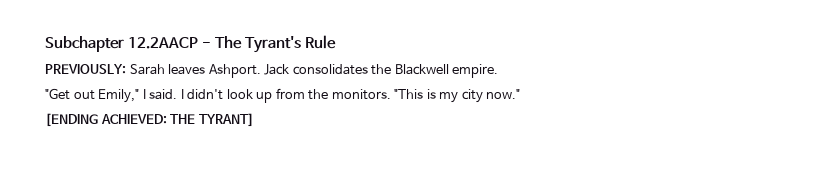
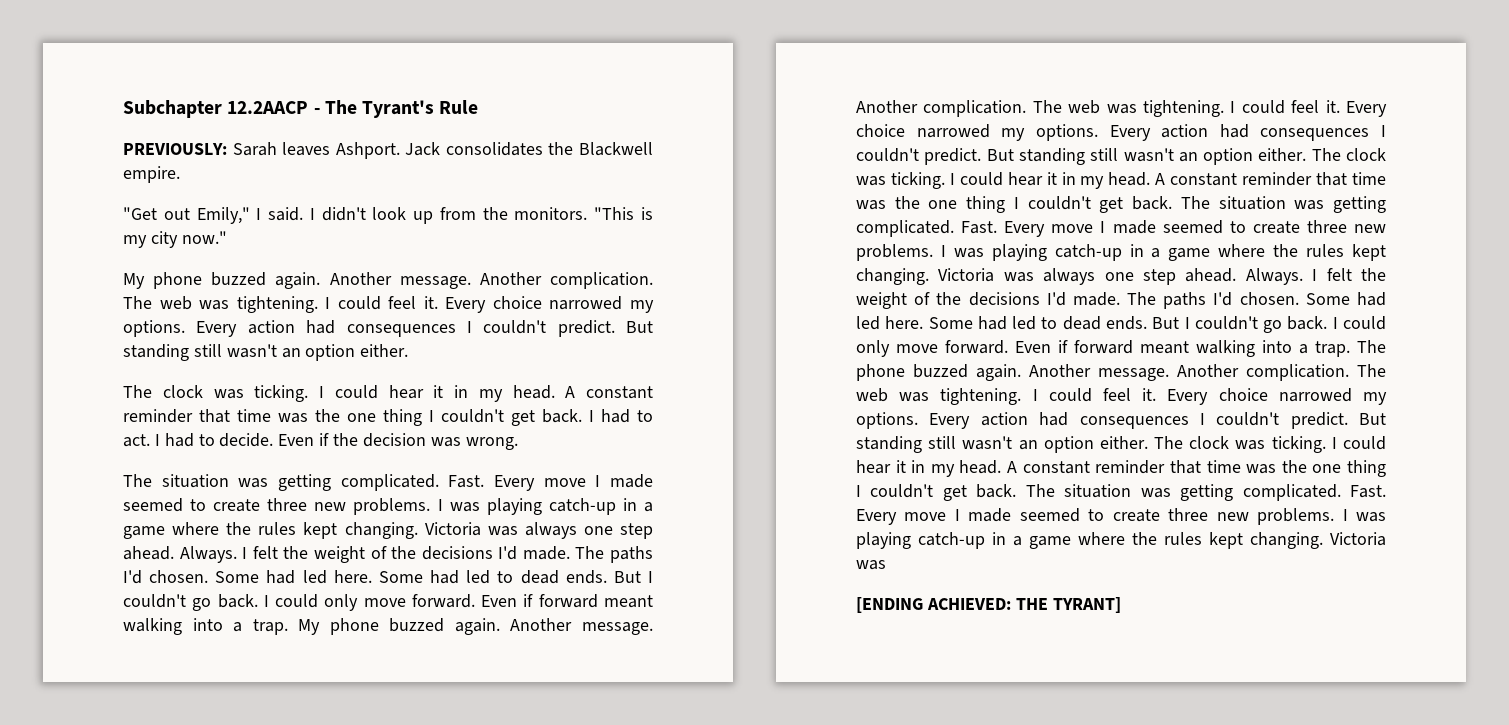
(521, 94) none -> [123,272,653,289] [123,296,655,313] [123,320,653,337] [123,344,409,361] [123,385,653,402] [123,409,653,426] [123,433,518,450] [123,474,653,491] [123,498,654,515] [123,522,654,539] [123,546,653,563] [123,570,653,584] [123,594,653,611] [123,618,653,635] [856,100,1387,117] [856,124,1386,141] [856,148,1386,165] [856,172,1386,189] [856,196,1386,213] [856,220,1386,237] [856,244,1387,261] [856,268,1386,285] [856,292,1386,309] [856,316,1386,333] [856,340,1386,357] [856,364,1386,381] [856,388,1387,405] [856,412,1386,429] [856,436,1386,453] [856,460,1386,477] [856,484,1386,501] [856,508,1386,525] [856,532,1386,549] [856,560,886,570] // My phone buzzed again. Another message. Another complication. The web was tightening. I could feel it. Every choice narrowed my options. Every action had consequences I couldn't predict. But standing still wasn't an option either. // The clock was ticking. I could hear it in my head. A constant reminder that time was the one thing I couldn't get back. I had to act. I had to decide. Even if the decision was wrong. // The situation was getting complicated. Fast. Every move I made seemed to create three new problems. I was playing catch-up in a game where the rules kept changing. Victoria was always one step ahead. Always. I felt the weight of the decisions I'd made. The paths I'd chosen. Some had led here. Some had led to dead ends. But I couldn't go back. I could only move forward. Even if forward meant walking into a trap. My phone buzzed again. Another message. Another complication. The web was tightening. I could feel it. Every choice narrowed my options. Every action had consequences I couldn't predict. But standing still wasn't an option either. The clock was ticking. I could hear it in my head. A constant reminder that time was the one thing I couldn't get back. The situation was getting complicated. Fast. Every move I made seemed to create three new problems. I was playing catch-up in a game where the rules kept changing. Victoria was always one step ahead. Always. I felt the weight of the decisions I'd made. The paths I'd chosen. Some had led here. Some had led to dead ends. But I couldn't go back. I could only move forward. Even if forward meant walking into a trap. The phone buzzed again. Another message. Another complication. The web was tightening. I could feel it. Every choice narrowed my options. Every action had consequences I couldn't predict. But standing still wasn't an option either. The clock was ticking. I could hear it in my head. A constant reminder that time was the one thing I couldn't get back. The situation was getting complicated. Fast. Every move I made seemed to create three new problems. I was playing catch-up in a game where the rules kept changing. Victoria was

